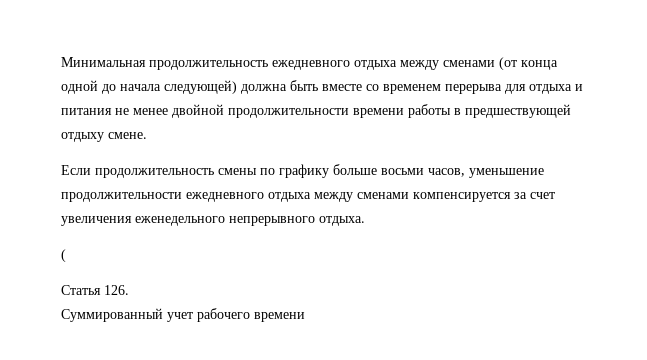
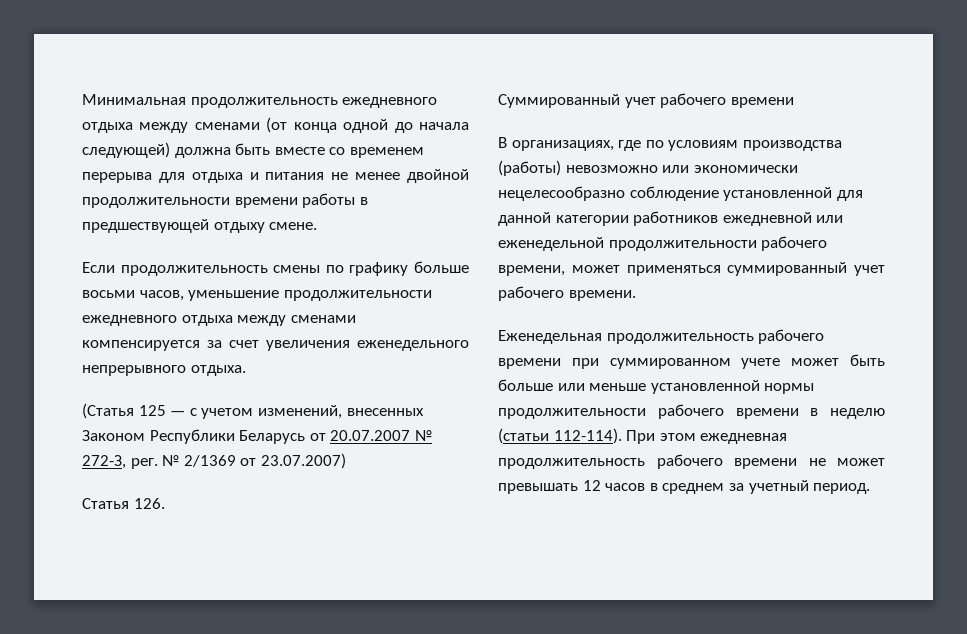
[61,249,66,262] ( -> [82,403,424,419] [82,429,432,444] [82,453,346,469] (Статья 125 — с учетом изменений, внесенных Законом Республики Беларусь от 20.07.2007 № 272-З, рег. № 2/1369 от 23.07.2007)
(305, 317) none -> [498,137,842,151] [498,160,798,176] [498,186,863,201] [498,211,844,226] [498,236,828,251] [498,262,885,276] [498,286,636,301] [498,329,825,344] [498,354,885,369] [498,379,815,394] [498,404,885,419] [498,428,788,444] [498,454,885,469] [498,480,871,494] // В организациях, где по условиям производства (работы) невозможно или экономически нецелесообразно соблюдение установленной для данной категории работников ежедневной или еженедельной продолжительности рабочего времени, может применяться суммированный учет рабочего времени. // Еженедельная продолжительность рабочего времени при суммированном учете может быть больше или меньше установленной нормы продолжительности рабочего времени в неделю (статьи 112-114). При этом ежедневная продолжительность рабочего времени не может превышать 12 часов в среднем за учетный период.

